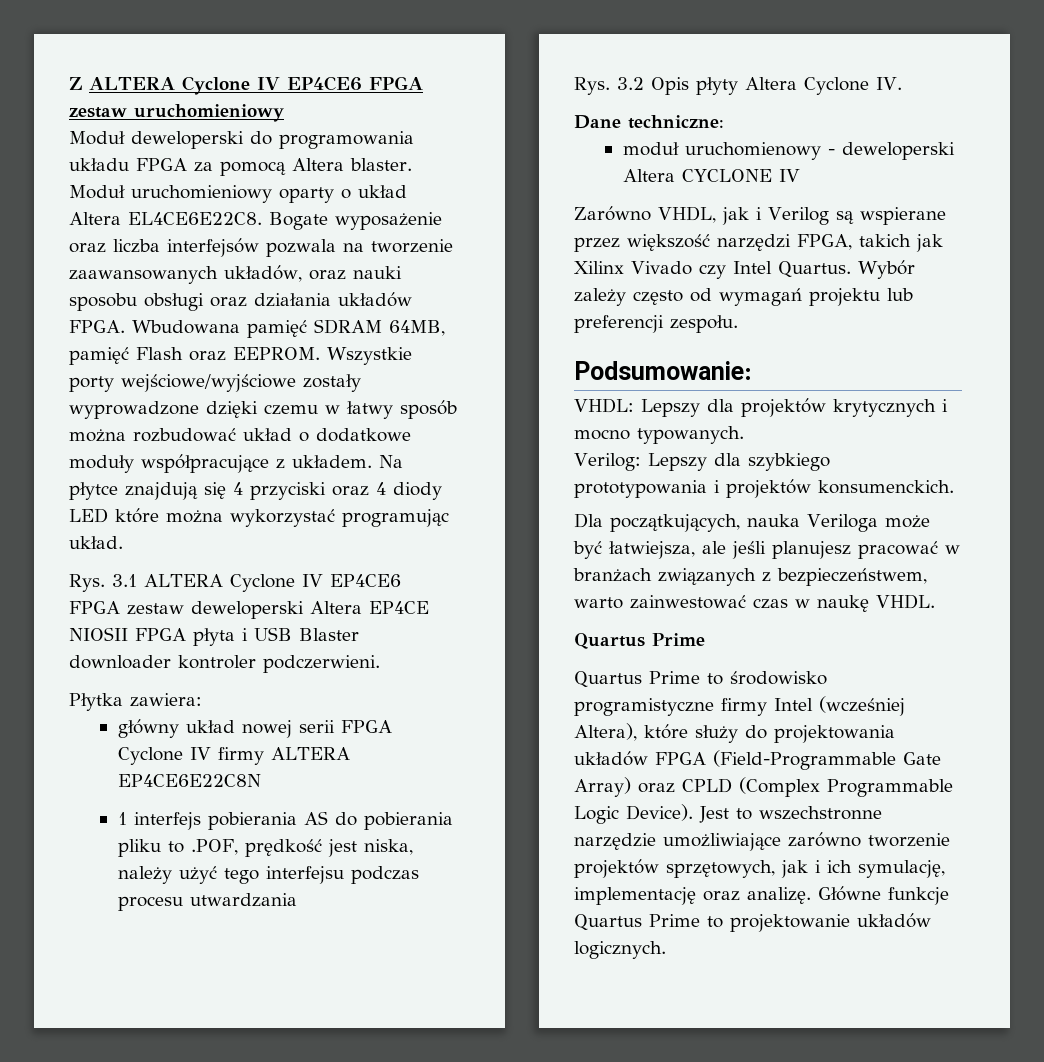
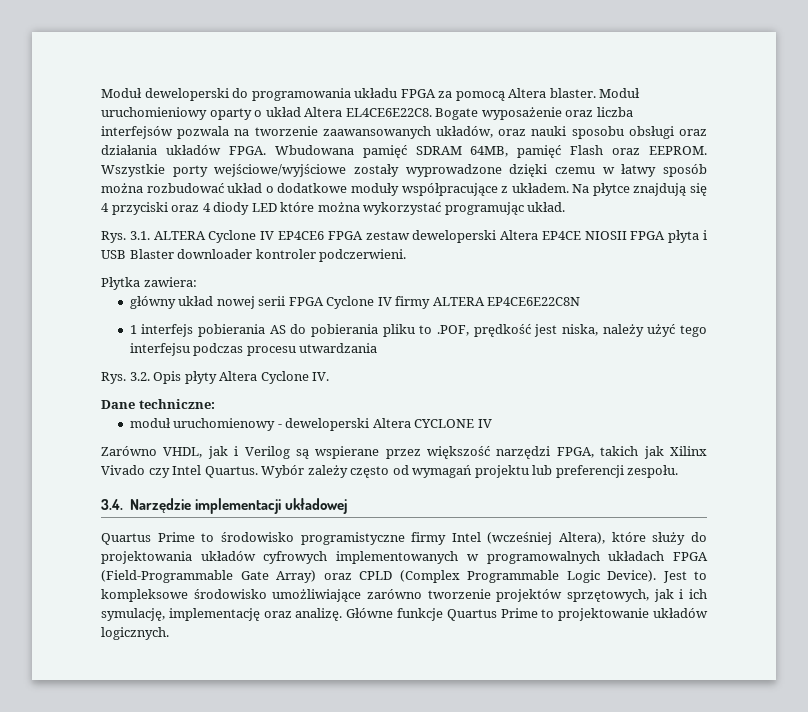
[69,76,423,95] [69,104,284,122] Z ALTERA Cyclone IV EP4CE6 FPGA zestaw uruchomieniowy // -> (101, 93) none
[112,574,137,587] 3.1 -> [129,231,150,240] 3.1.
[617,77,644,90] 3.2 -> [129,372,150,381] 3.2.
[574,361,752,380] [574,398,948,417] [574,426,744,444] [574,453,830,471] [574,479,954,498] [574,513,930,532] [573,541,960,559] [573,568,927,586] [574,594,935,612] [574,633,705,649] Podsumowanie: // VHDL: Lepszy dla projektów krytycznych i mocno typowanych. // Verilog: Lepszy dla szybkiego prototypowania i projektów konsumenckich. // Dla początkujących, nauka Veriloga może być łatwiejsza, ale jeśli planujesz pracować w branżach związanych z bezpieczeństwem, warto zainwestować czas w naukę VHDL. // Quartus Prime -> [101,498,347,514] 3.4. Narzędzie implementacji układowej
(648, 758) none -> [263,551,665,564] cyfrowych implementowanych w programowalnych układach
[759,806,882,820] [574,833,656,850] wszechstronne narzędzie -> [101,589,267,602] kompleksowe środowisko

